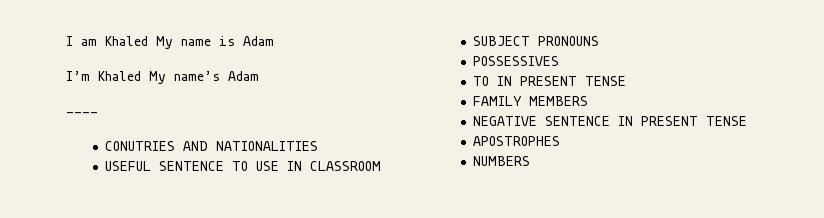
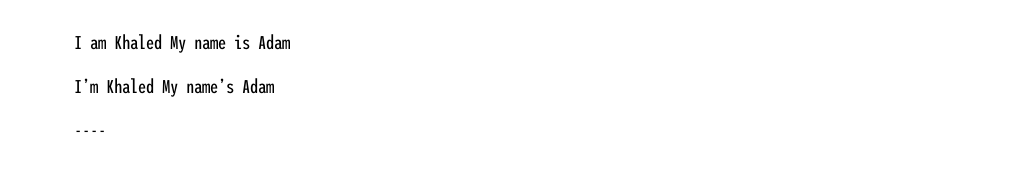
[105,141,319,151] [105,161,382,171] [473,36,600,46] [473,56,560,66] [473,76,627,86] [473,96,589,106] [473,116,748,126] [473,136,561,146] [473,156,531,166] // CONUTRIES AND NATIONALITIES // USEFUL SENTENCE TO USE IN CLASSROOM // SUBJECT PRONOUNS // POSSESSIVES // TO IN PRESENT TENSE // FAMILY MEMBERS // NEGATIVE SENTENCE IN PRESENT TENSE // APOSTROPHES // NUMBERS -> (106, 133) none

